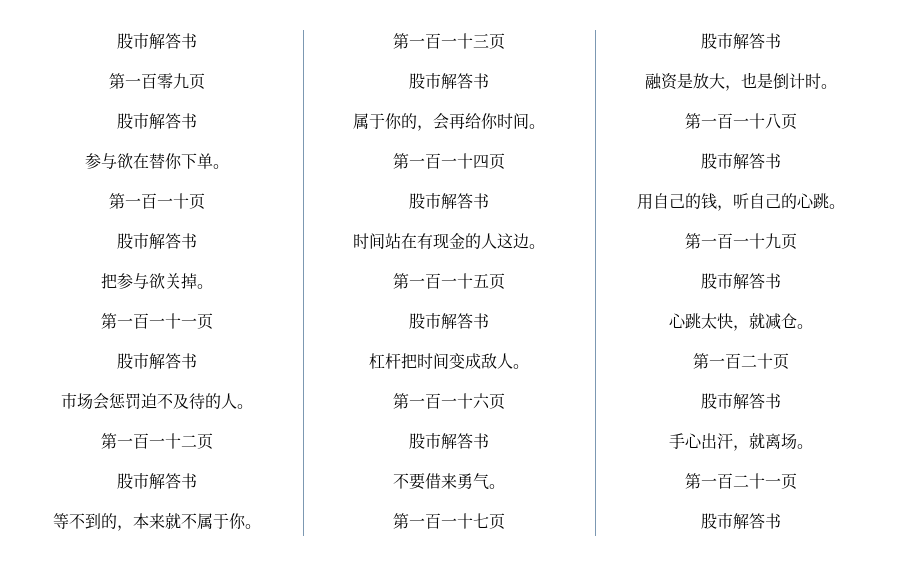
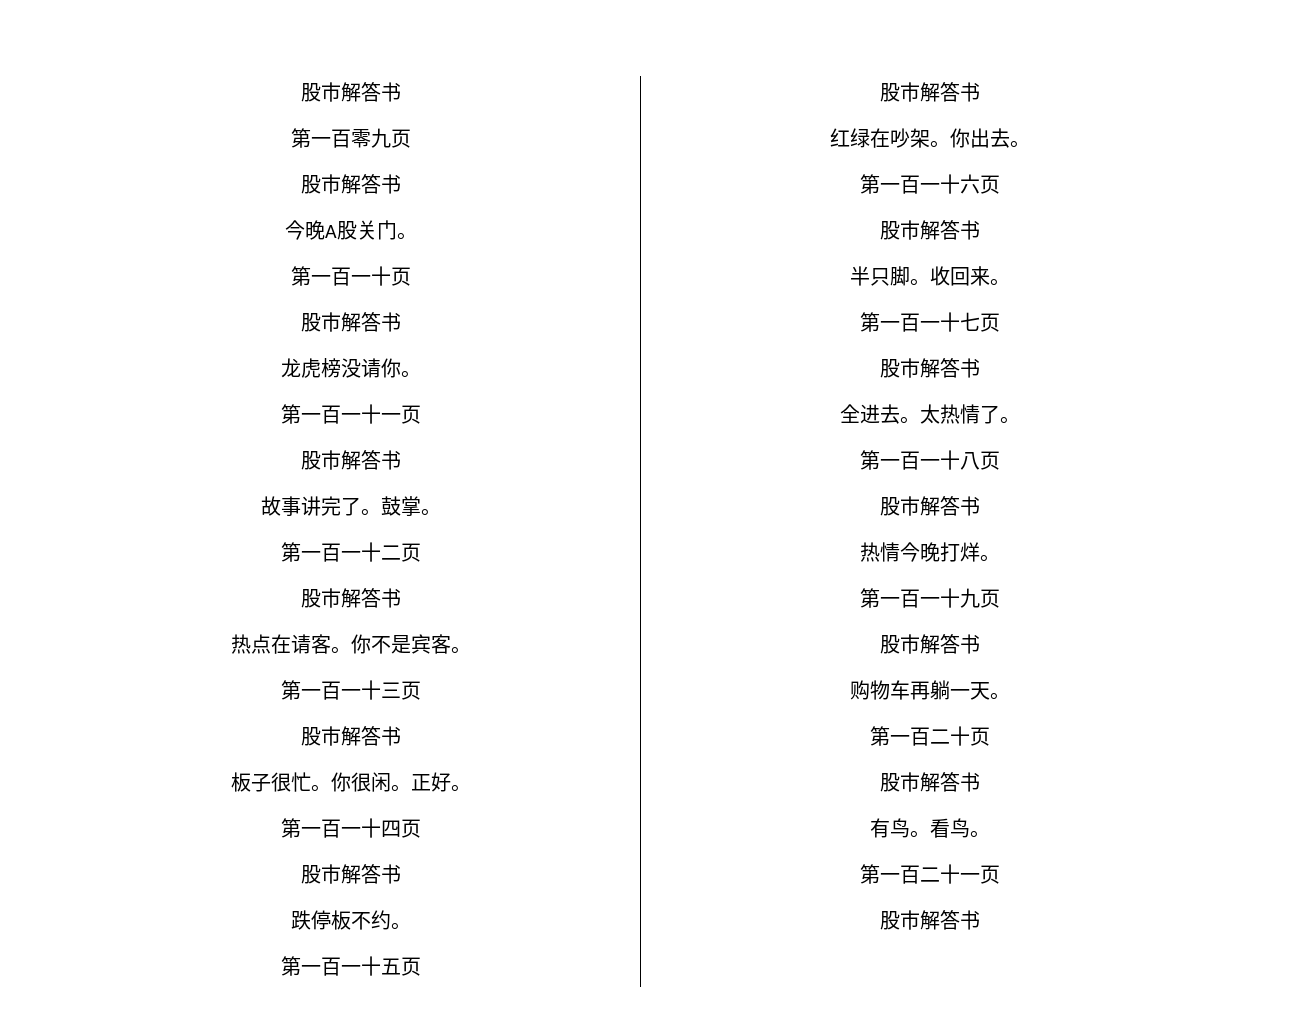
[85,153,213,169] 参与欲在替你下单 -> [284,220,397,240] 今晚A股关门
[101,273,197,289] 把参与欲关掉 -> [280,358,401,378] 龙虎榜没请你
[61,393,237,410] 市场会惩罚迫不及待的人 -> [260,496,421,516] 故事讲完了。鼓掌
[53,513,246,531] 等不到的，本来就不属于你 -> [230,634,451,654] 热点在请客。你不是宾客
[353,113,529,131] 属于你的，会再给你时间 -> [230,772,451,792] 板子很忙。你很闲。正好
[353,233,529,249] 时间站在有现金的人这边 -> [290,910,391,930] 跌停板不约
[369,353,513,369] 杠杆把时间变成敌人 -> [829,128,1010,148] 红绿在吵架。你出去
[393,473,489,490] 不要借来勇气 -> [849,266,990,286] 半只脚。收回来
[645,72,821,91] 融资是放大，也是倒计时 -> [839,404,1000,424] 全进去。太热情了
[637,193,829,211] 用自己的钱，听自己的心跳 -> [859,542,980,562] 热情今晚打烊
[669,313,797,331] 心跳太快，就减仓 -> [849,680,990,700] 购物车再躺一天
[669,433,797,451] 手心出汗，就离场 -> [869,818,970,838] 有鸟。看鸟

